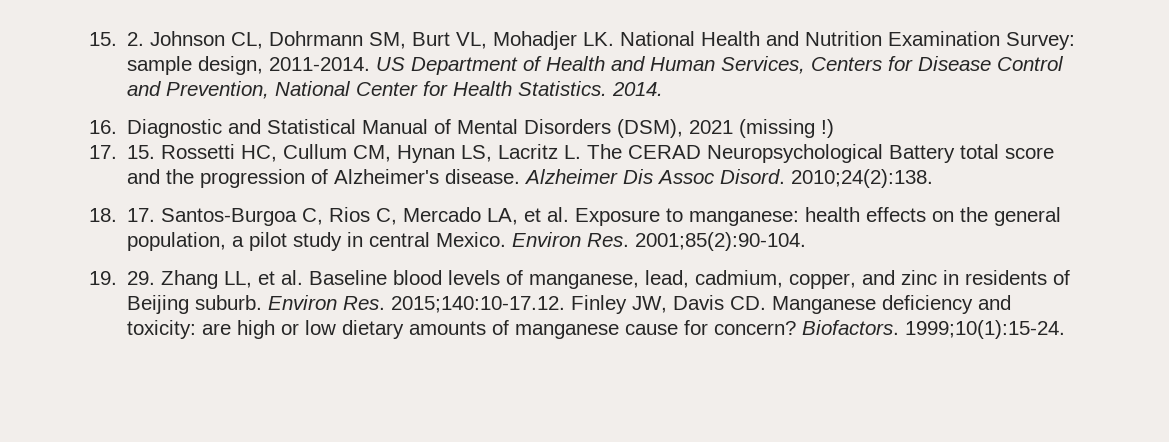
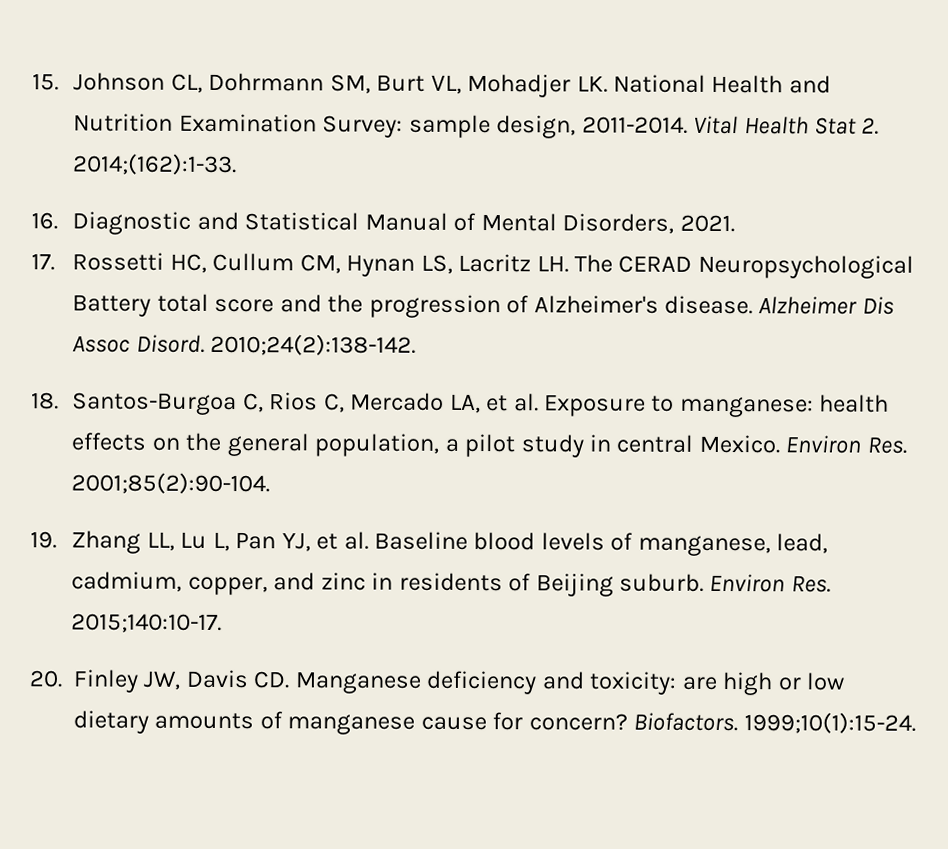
[89,32,145,46] 15. 2. -> [32,73,59,91] 15.
[376,56,1065,75] [127,81,664,99] US Department of Health and Human Services, Centers for Disease Control and Prevention, National Center for Health Statistics. 2014. -> [693,115,880,135] [73,153,238,176] Vital Health Stat 2. 2014;(162):1-33.
[524,119,835,138] [89,145,156,159] Disorders (DSM), 2021 (missing !) // 17. 15. -> [562,213,735,234] [31,253,55,271] Disorders, 2021. // 17.
[564,145,582,159] L. -> [536,255,569,273] LH.
[791,169,934,188] 2010;24(2):138. -> [210,333,417,356] 2010;24(2):138-142.
[127,208,156,222] 17. -> (59, 401) none
[127,271,156,285] 29. -> (57, 540) none
(253, 279) none -> [180,531,311,552] Lu L, Pan YJ,
[391,296,566,313] 2015;140:10-17.12. -> [71,613,223,633] [29,670,63,688] 2015;140:10-17. // 20.

